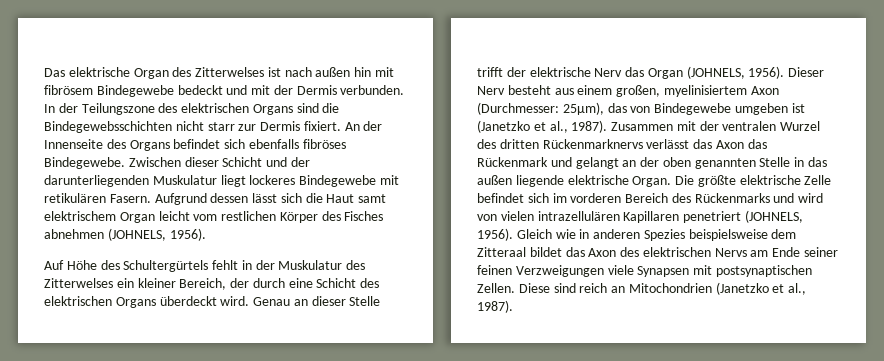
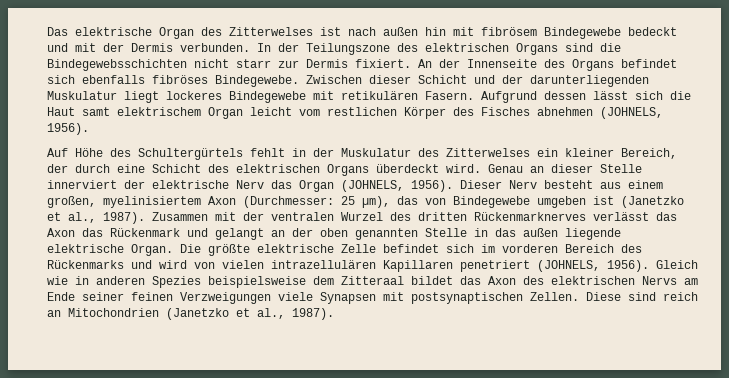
[477,67,503,77] trifft -> [47,180,117,189] innerviert
[562,102,604,115] 25μm), -> [341,196,390,208] 25 µm),
[542,139,643,149] Rückenmarknervs -> [474,212,586,221] Rückenmarknerves

